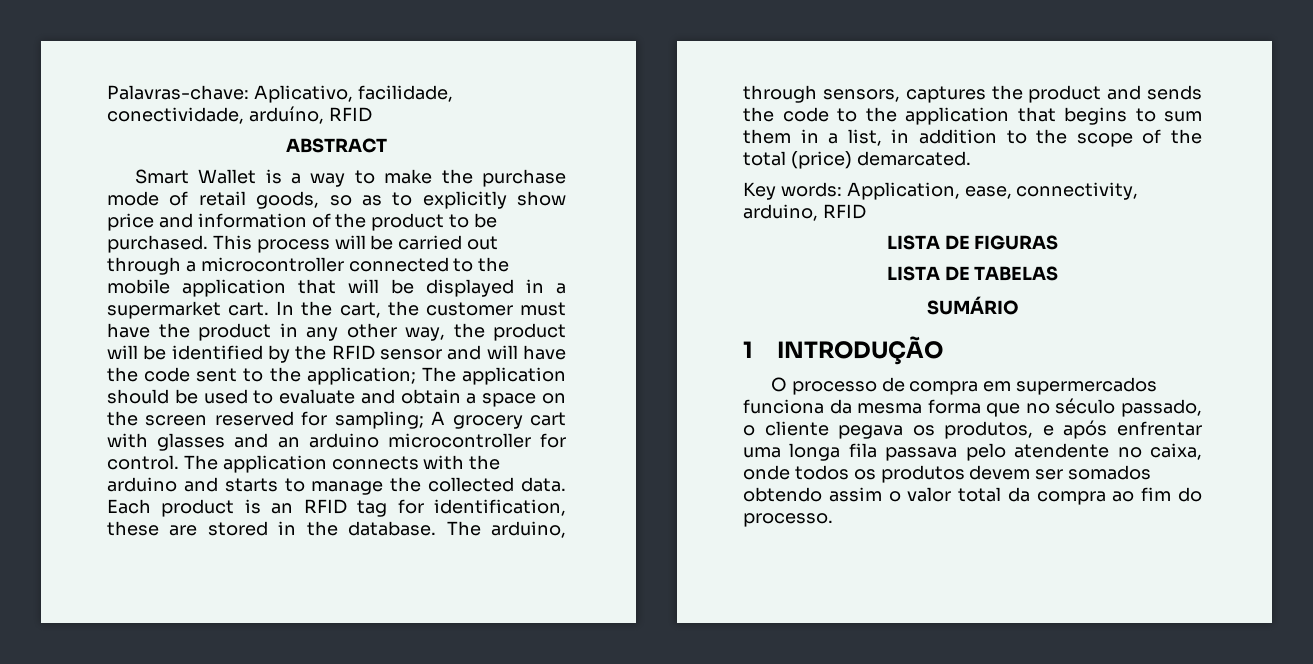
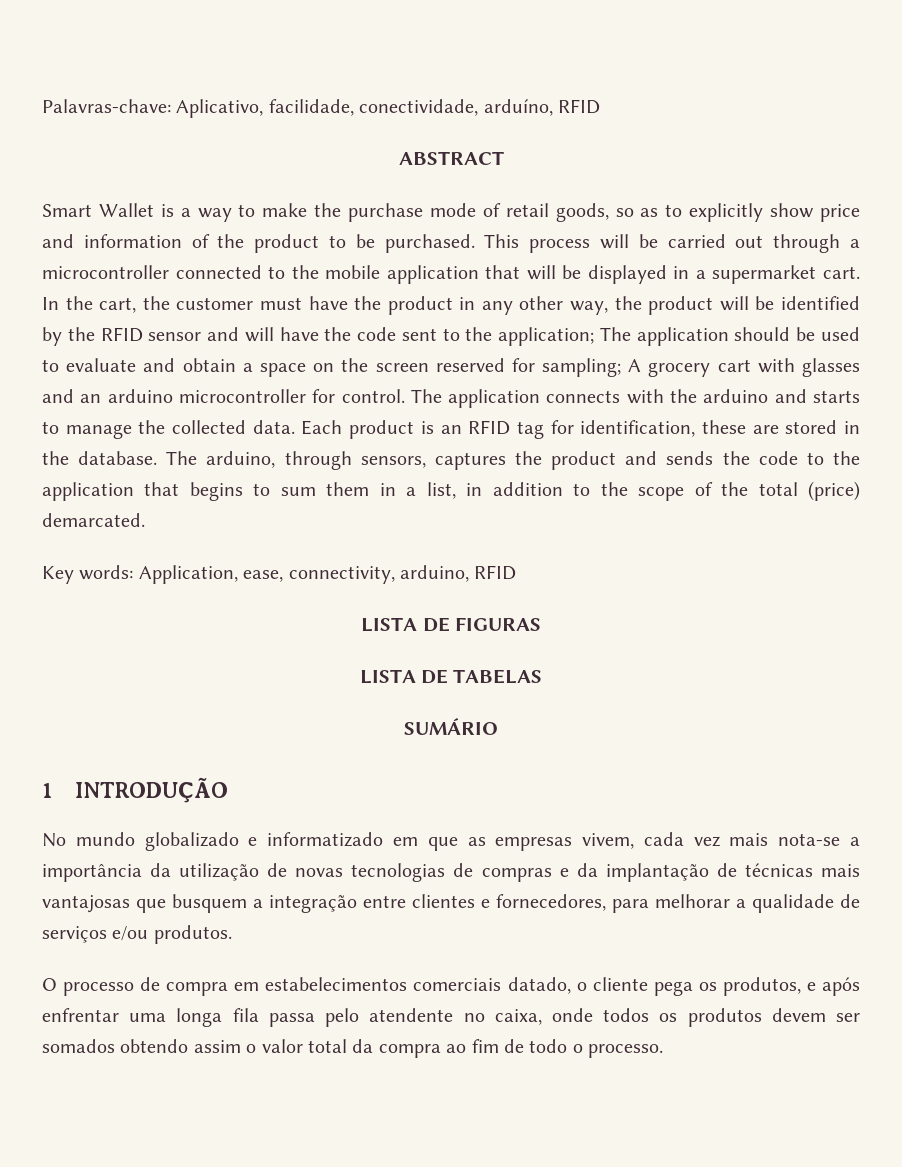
(944, 350) none -> [42,832,861,851] [42,863,861,882] [42,894,860,913] [42,925,232,944] // No mundo globalizado e informatizado em que as empresas vivem, cada vez mais nota-se a importância da utilização de novas tecnologias de compras e da implantação de técnicas mais vantajosas que busquem a integração entre clientes e fornecedores, para melhorar a qualidade de serviços e/ou produtos.
[1016,377,1158,395] [743,398,1202,417] supermercados funciona da mesma forma que no século passado, -> [265,977,571,994] estabelecimentos comerciais datado,
[838,425,904,439] pegava -> [653,981,693,996] pega
[885,447,958,461] passava -> [268,1013,315,1027] passa
[1178,487,1202,502] do -> [503,1039,583,1053] de todo o

